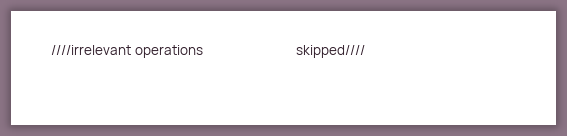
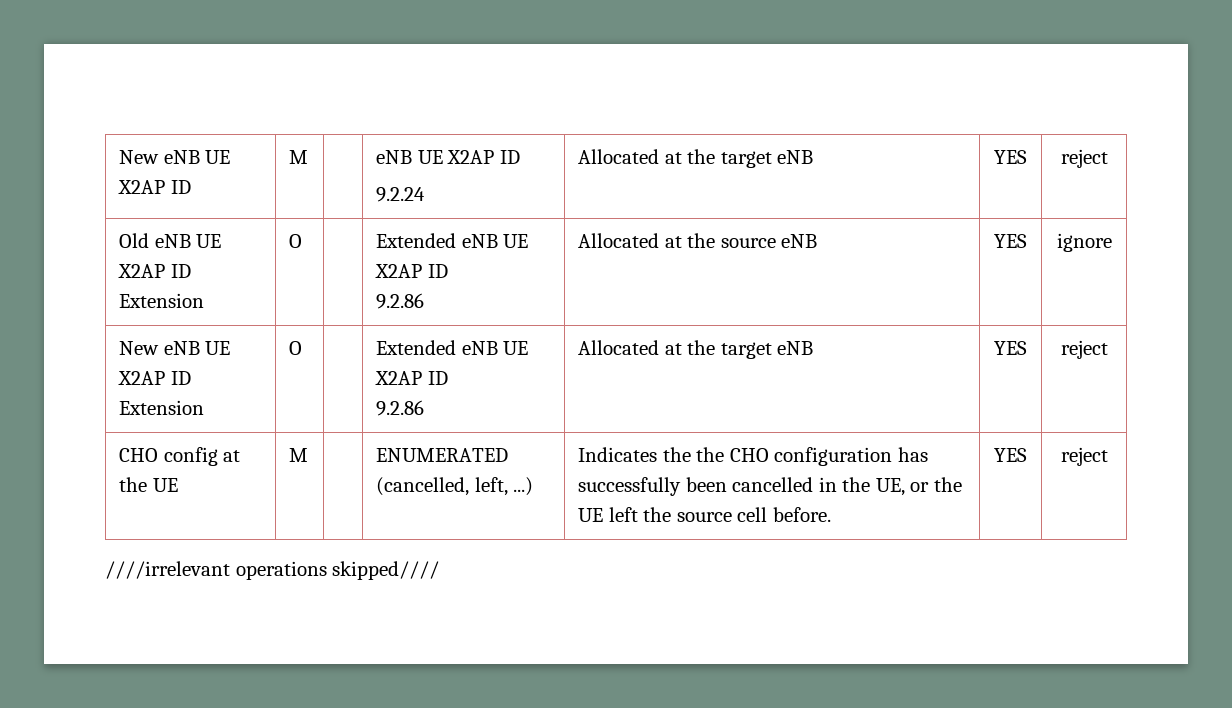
(51, 50) none -> [119,150,231,164] [118,180,191,194] [289,150,309,164] [376,150,520,164] [376,187,426,202] [578,149,814,168] [994,150,1027,164] [1060,149,1108,168] [119,233,222,248] [118,264,191,278] [119,293,205,308] [289,234,303,248] [376,233,529,248] [375,264,448,278] [376,293,425,309] [578,233,818,248] [994,234,1027,248] [1056,233,1112,252] [119,341,231,355] [118,371,191,385] [119,400,205,415] [289,341,303,355] [376,340,529,355] [375,371,448,385] [376,400,425,416] [578,340,814,359] [994,341,1027,355] [1060,340,1108,359] [119,447,241,466] [119,477,178,492] [289,448,309,462] [376,448,509,462] [376,477,534,496] [578,447,928,466] [578,477,962,496] [578,507,831,522] [994,448,1027,462] [1060,447,1108,466] New eNB UE X2AP ID | M | | eNB UE X2AP ID // 9.2.24 | Allocated at the target eNB | YES | reject // Old eNB UE X2AP ID Extension | O | | Extended eNB UE X2AP ID // 9.2.86 | Allocated at the source eNB | YES | ignore // New eNB UE X2AP ID Extension | O | | Extended eNB UE X2AP ID // 9.2.86 | Allocated at the target eNB | YES | reject // CHO config at the UE | M | | ENUMERATED (cancelled, left, ...) | Indicates the the CHO configuration has successfully been cancelled in the UE, or the UE left the source cell before. | YES | reject //

